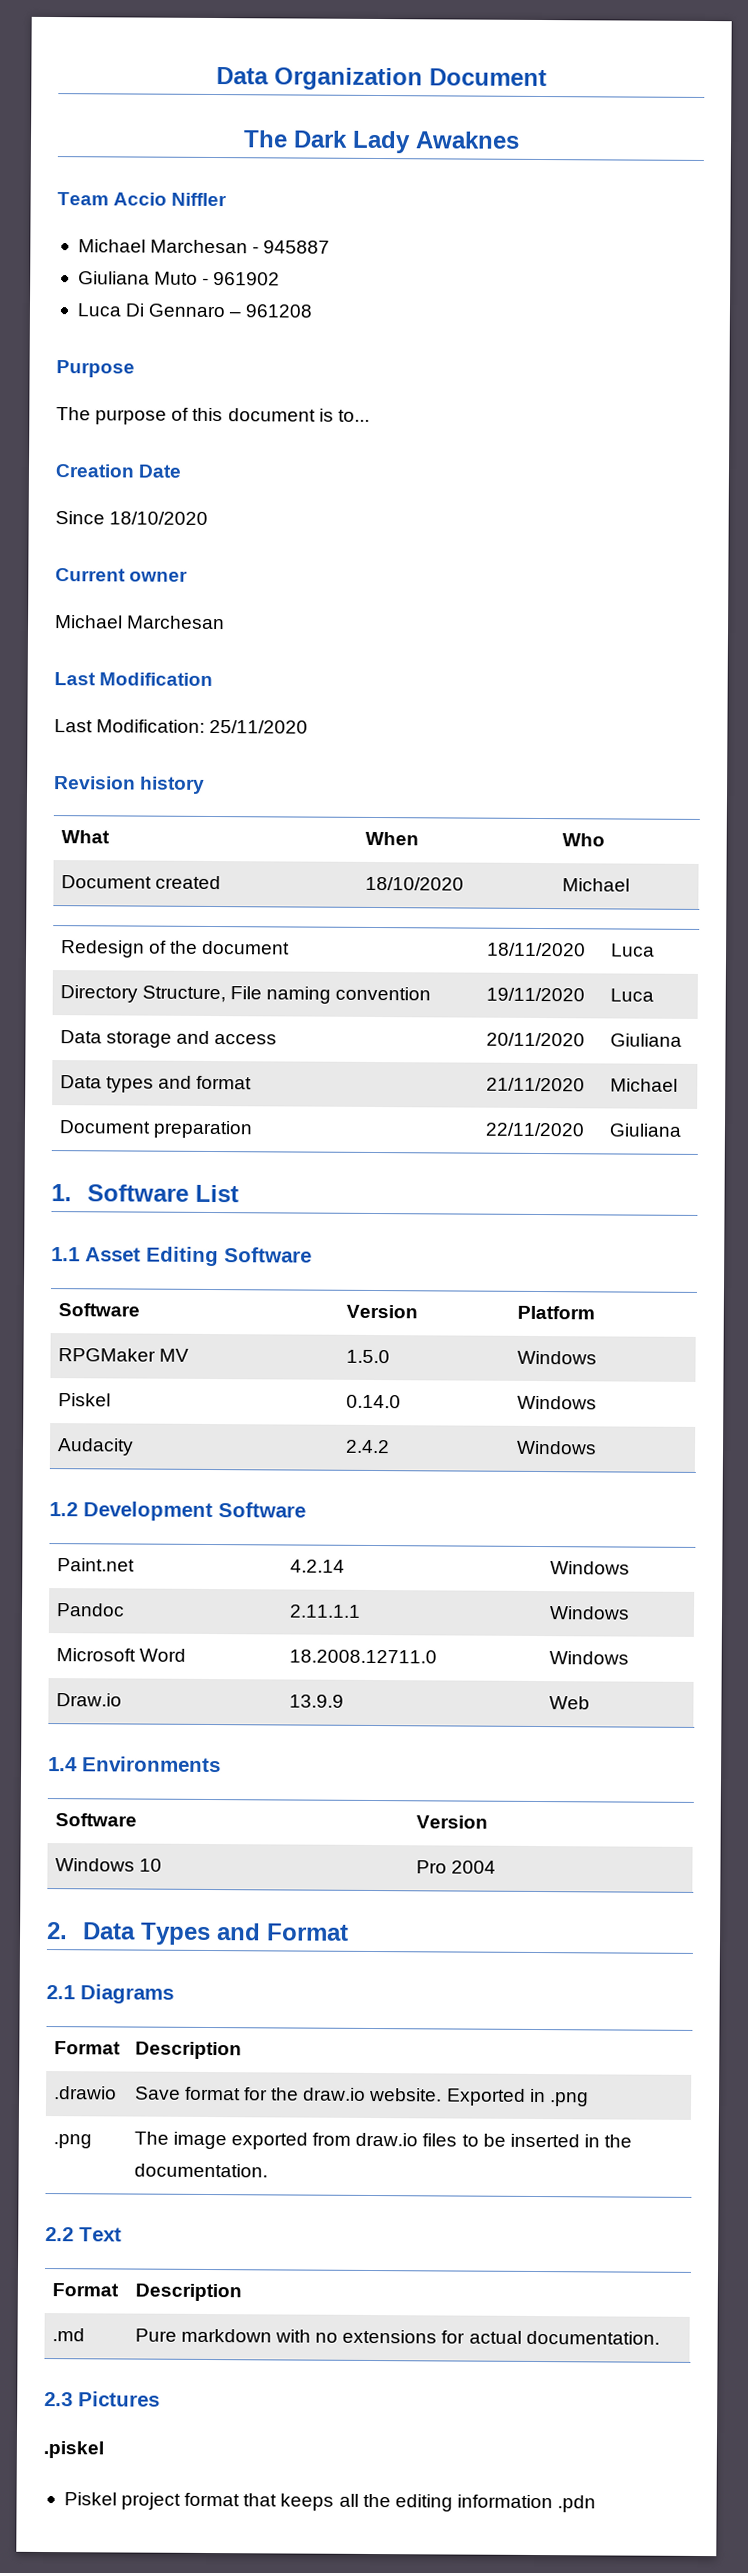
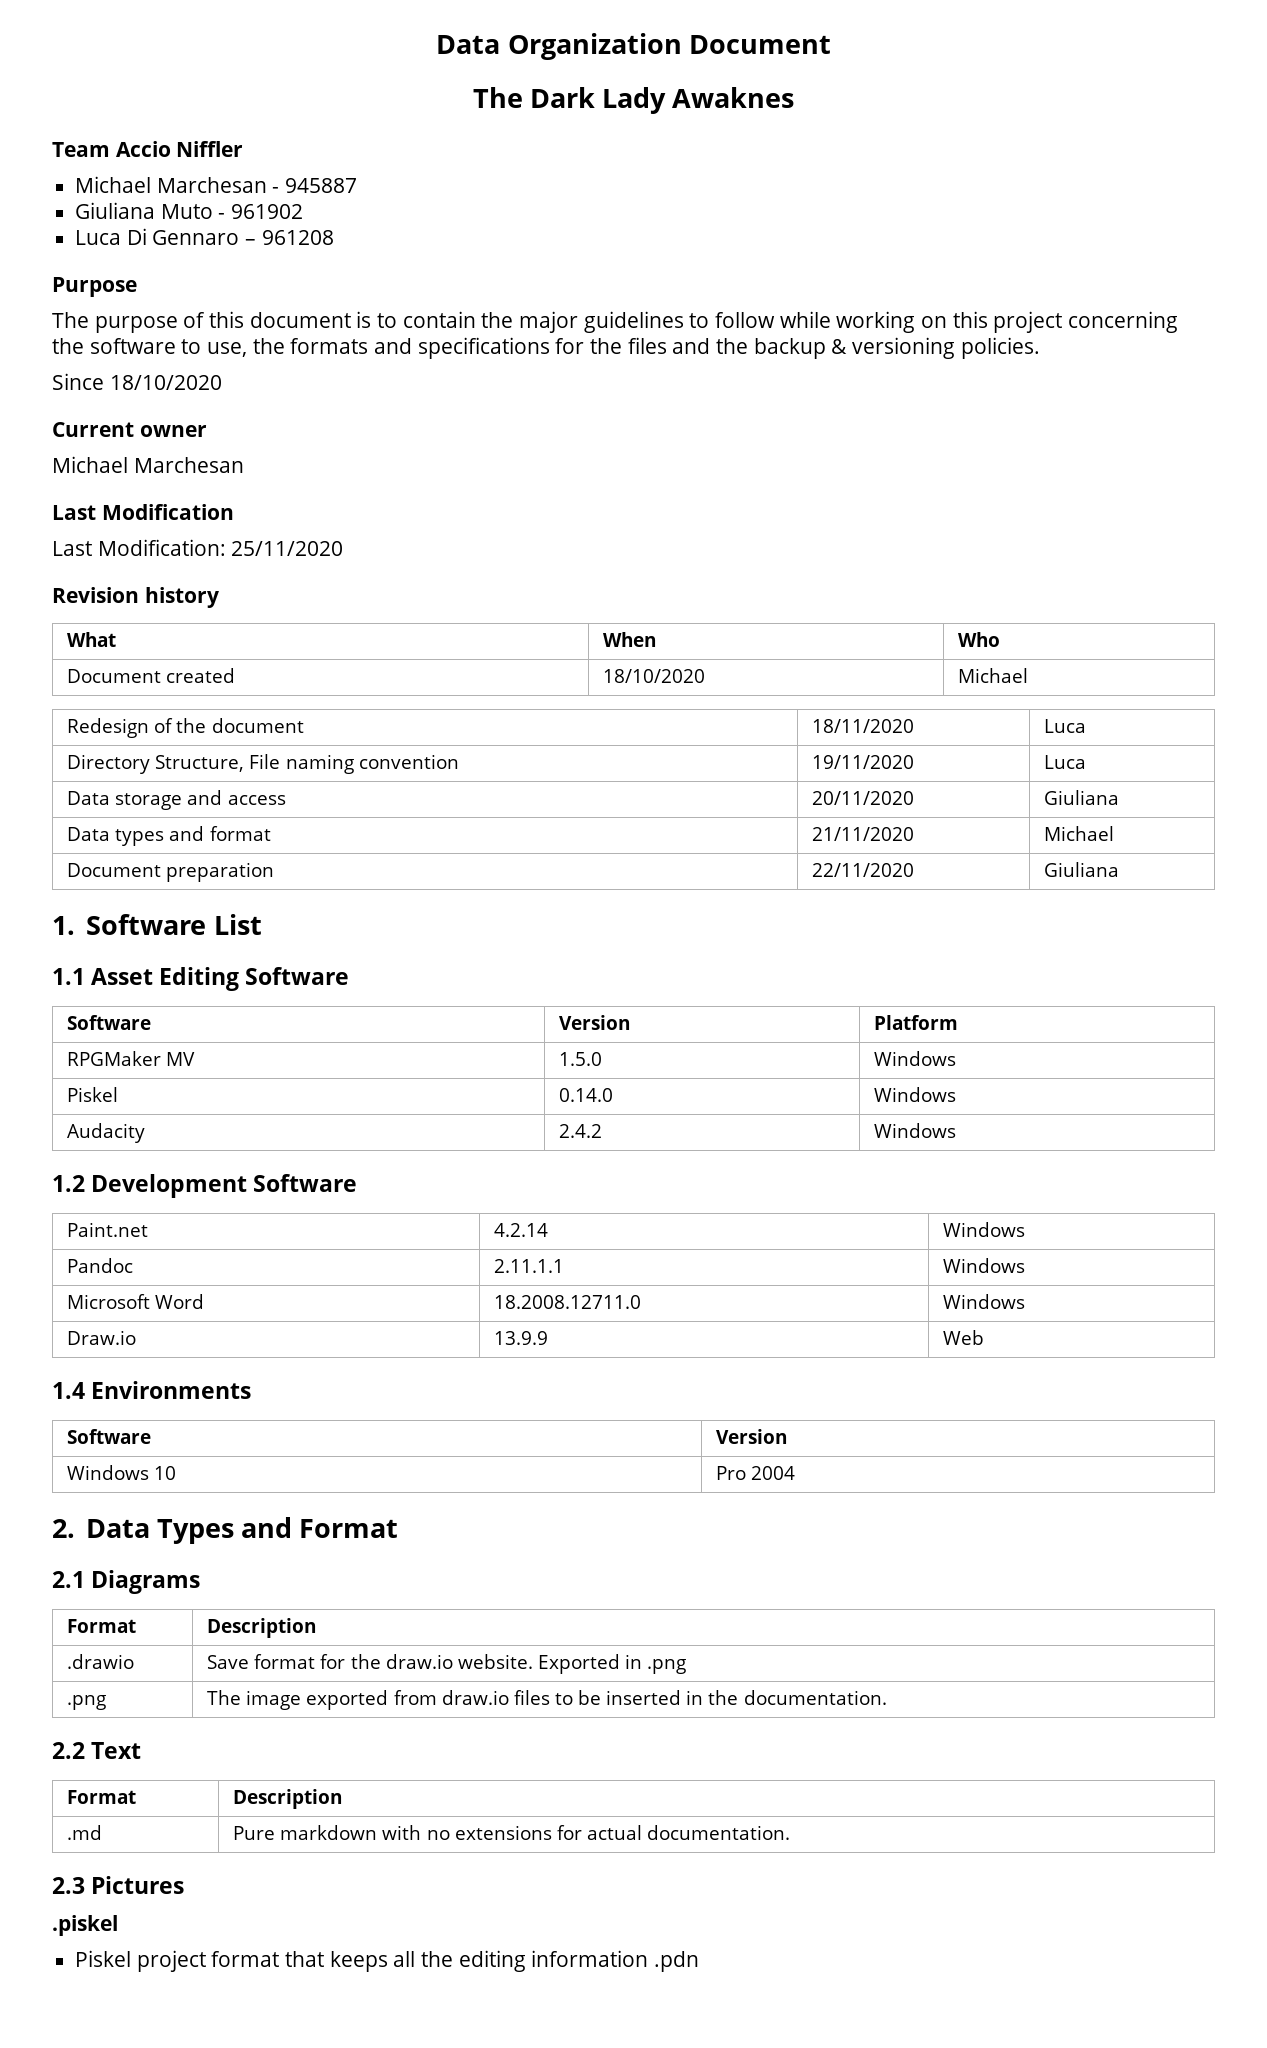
[337,409,370,422] [55,464,183,478] to... // Creation Date -> [377,311,1179,333] [52,337,1040,359] to contain the major guidelines to follow while working on this project concerning the software to use, the formats and specifications for the files and the backup & versioning policies.

